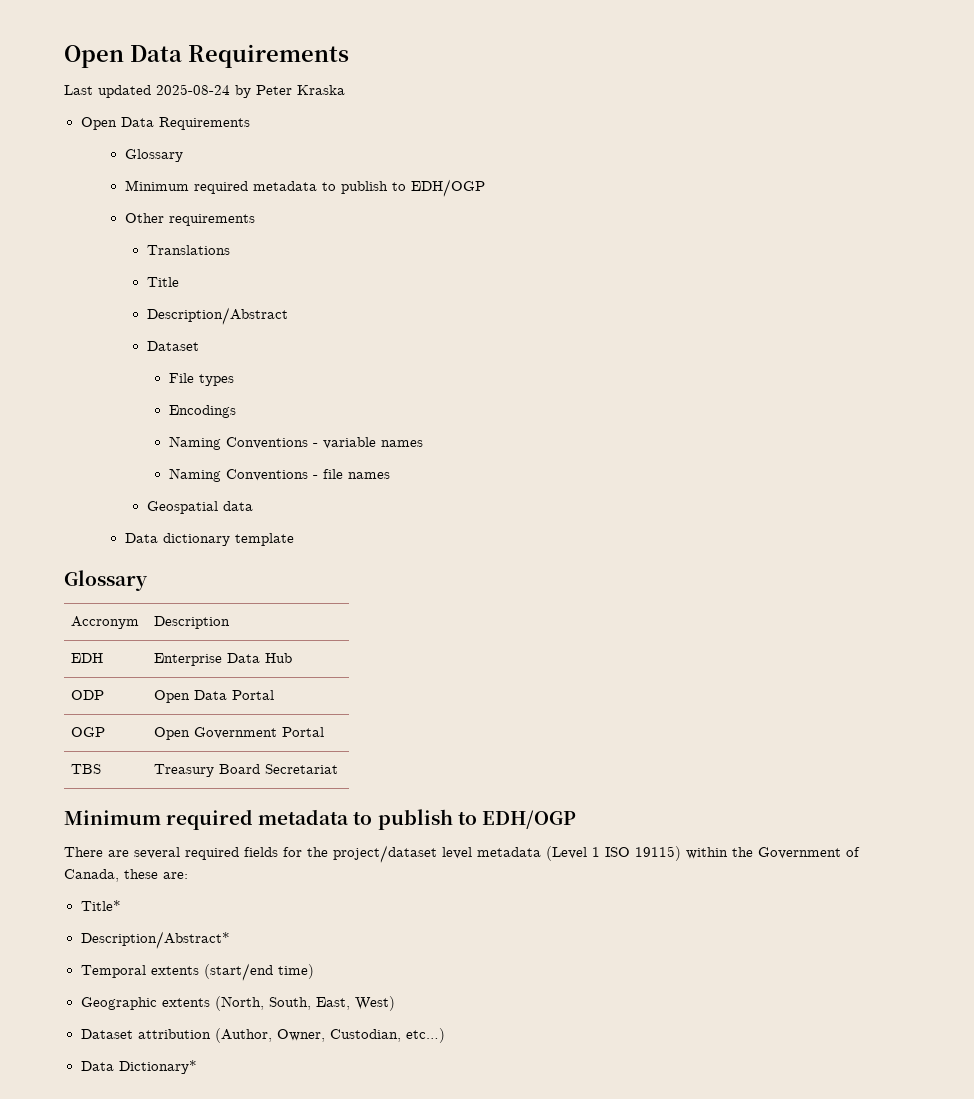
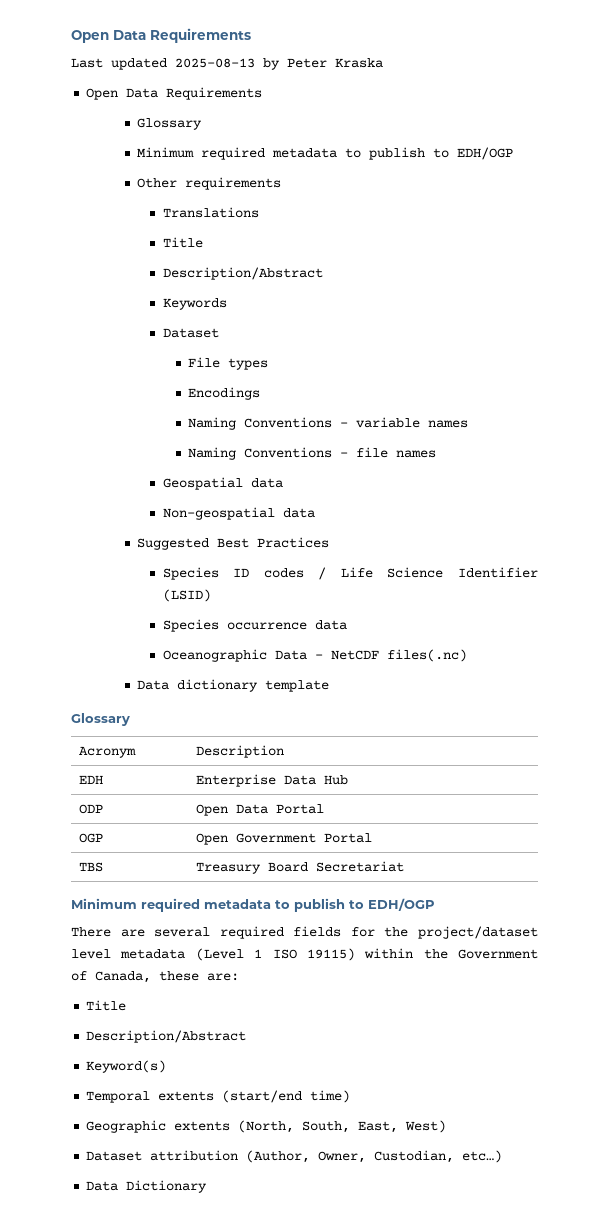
[156,84,230,95] 2025-08-24 -> [175,58,255,68] 2025-08-13
(288, 316) none -> [162,298,227,310] // Keywords
(253, 506) none -> [162,507,315,520] [137,537,330,550] [162,567,538,580] [162,589,211,602] [162,619,347,632] [162,649,467,662] // Non-geospatial data // Suggested Best Practices // Species ID codes / Life Science Identifier (LSID) // Species occurrence data // Oceanographic Data - NetCDF files(.nc)
[71,616,140,629] Accronym -> [79,746,137,758] Acronym
[80,900,121,911] [80,931,230,949] Title* // Description/Abstract* -> [86,1000,127,1011] [86,1030,247,1043] [86,1060,167,1073] Title // Description/Abstract // Keyword(s)
[118,1060,197,1074] Dictionary* -> [126,1180,208,1193] Dictionary

